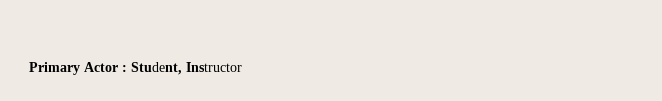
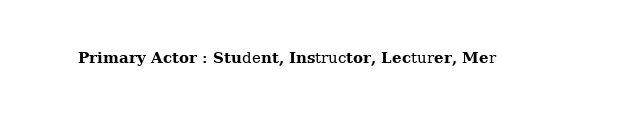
[186,62,242,72] Instructor -> [289,52,497,66] Instructor, Lecturer, Mer

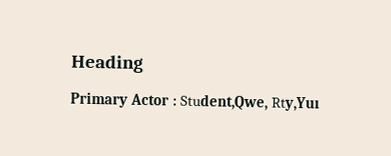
(78, 59) none -> [71,54,144,73] Heading //
[213,52,497,66] Student, Instructor, Lecturer, Mer -> [179,93,320,112] Student,Qwe, Rty,Yuı

